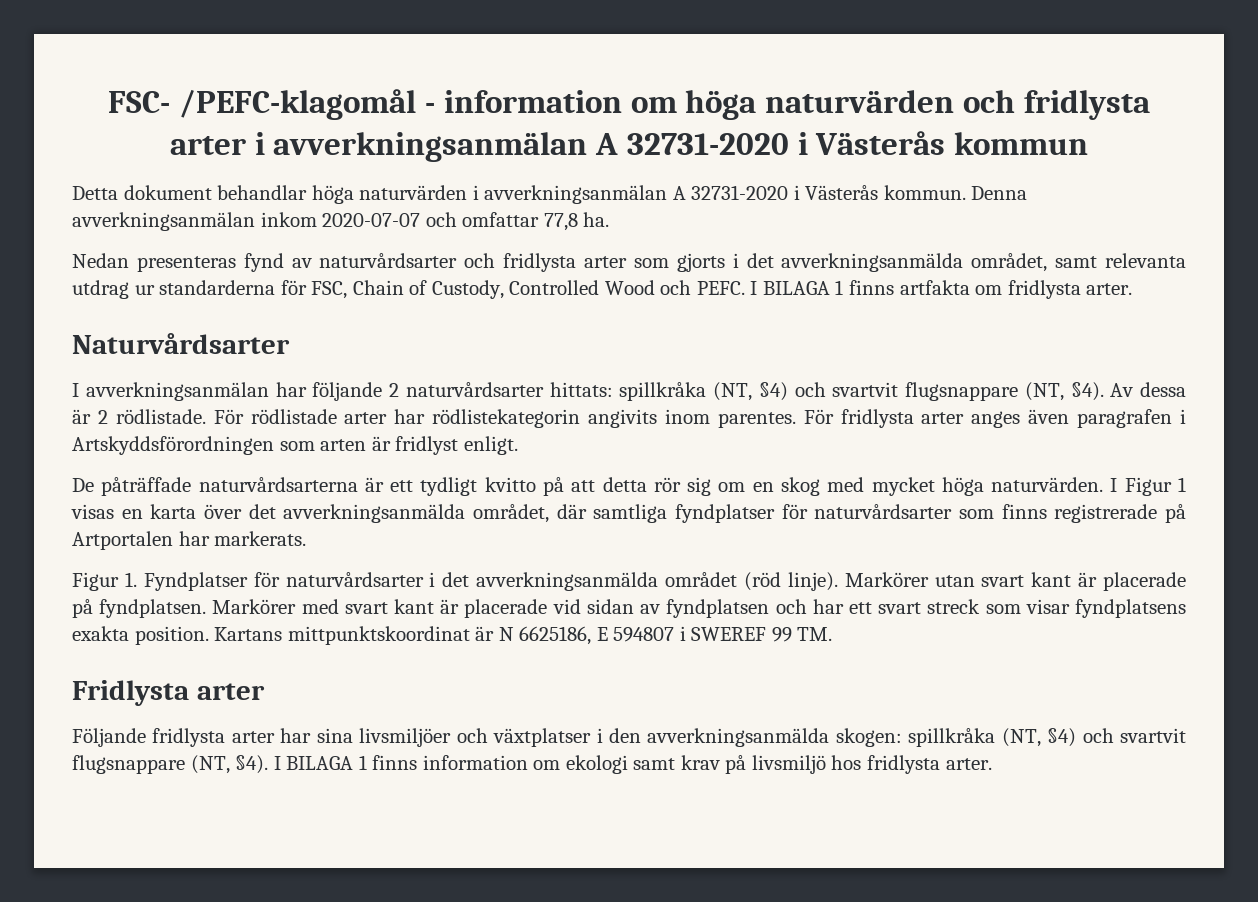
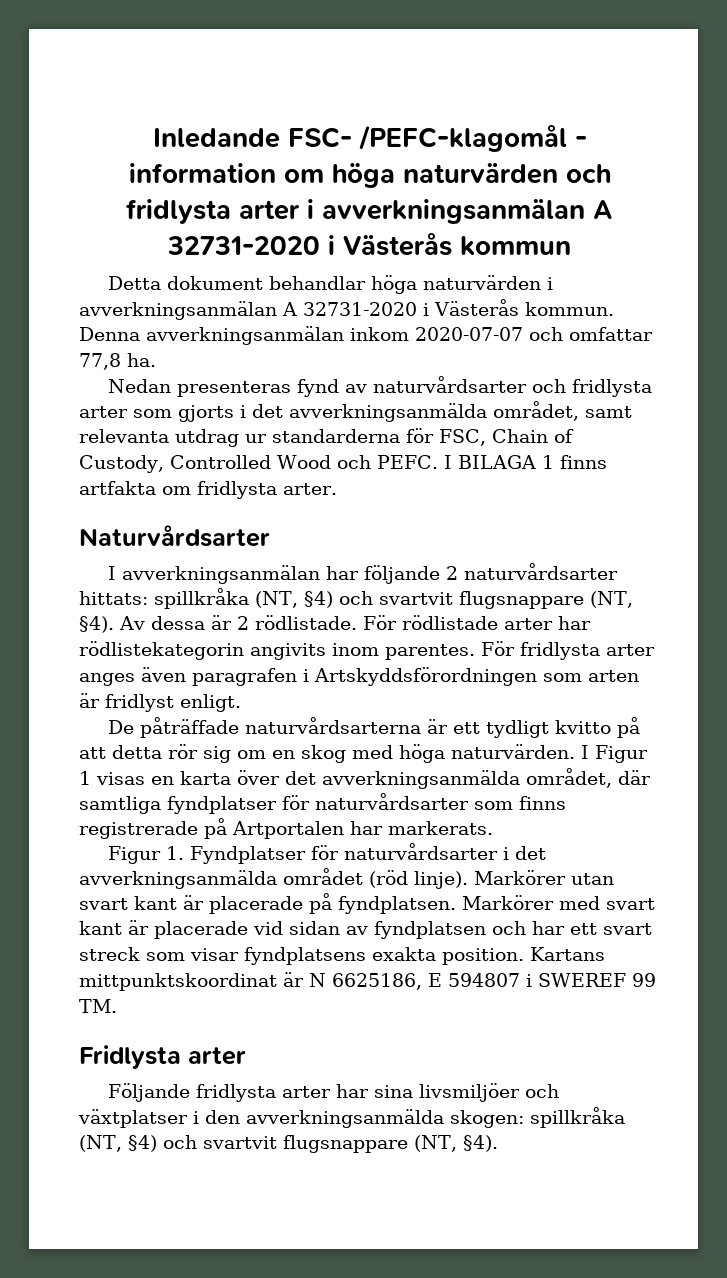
(108, 102) none -> [152,128,280,148] Inledande
[871,477,935,496] mycket -> (393, 752) none
[273,755,992,774] I BILAGA 1 finns information om ekologi samt krav på livsmiljö hos fridlysta arter. -> (498, 1143) none

